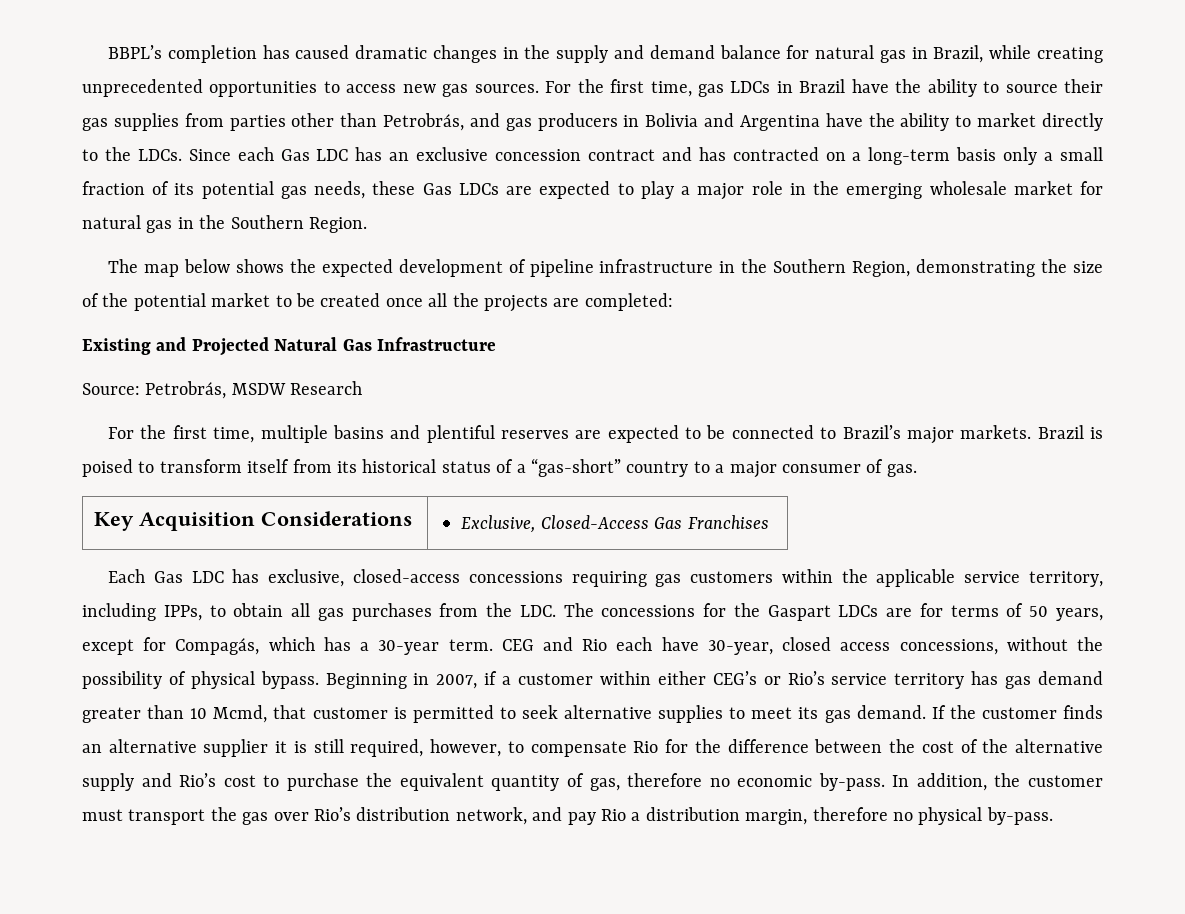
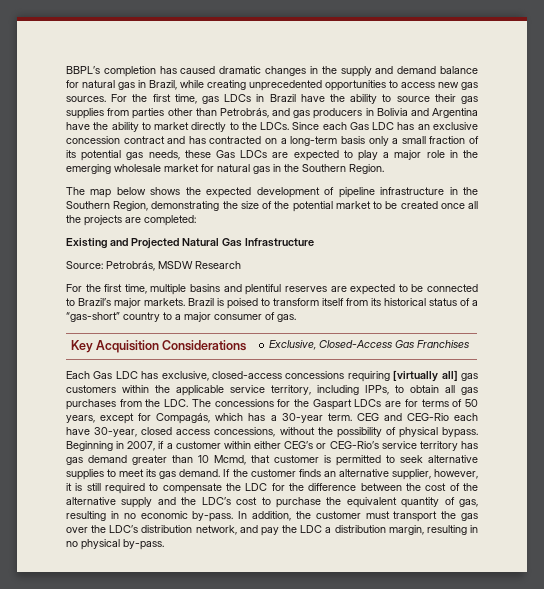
(647, 579) none -> [393,370,458,382] [virtually all]
[582,639,608,651] Rio -> [406,413,449,421] CEG-Rio
[787,671,825,685] Rio’s -> [329,441,379,449] CEG-Rio’s
[203,739,269,757] supplier -> [391,469,479,480] supplier, however,
[350,739,659,757] required, however, to compensate Rio -> [105,483,268,494] required to compensate the LDC
[179,773,217,787] Rio’s -> [181,497,231,505] the LDC’s
[627,773,703,787] therefore -> [66,511,119,521] resulting in
[314,807,351,821] Rio’s -> [91,525,139,533] the LDC’s
[600,809,626,821] Rio -> [282,525,323,533] the LDC
[812,807,888,821] therefore -> [426,525,478,535] resulting in

